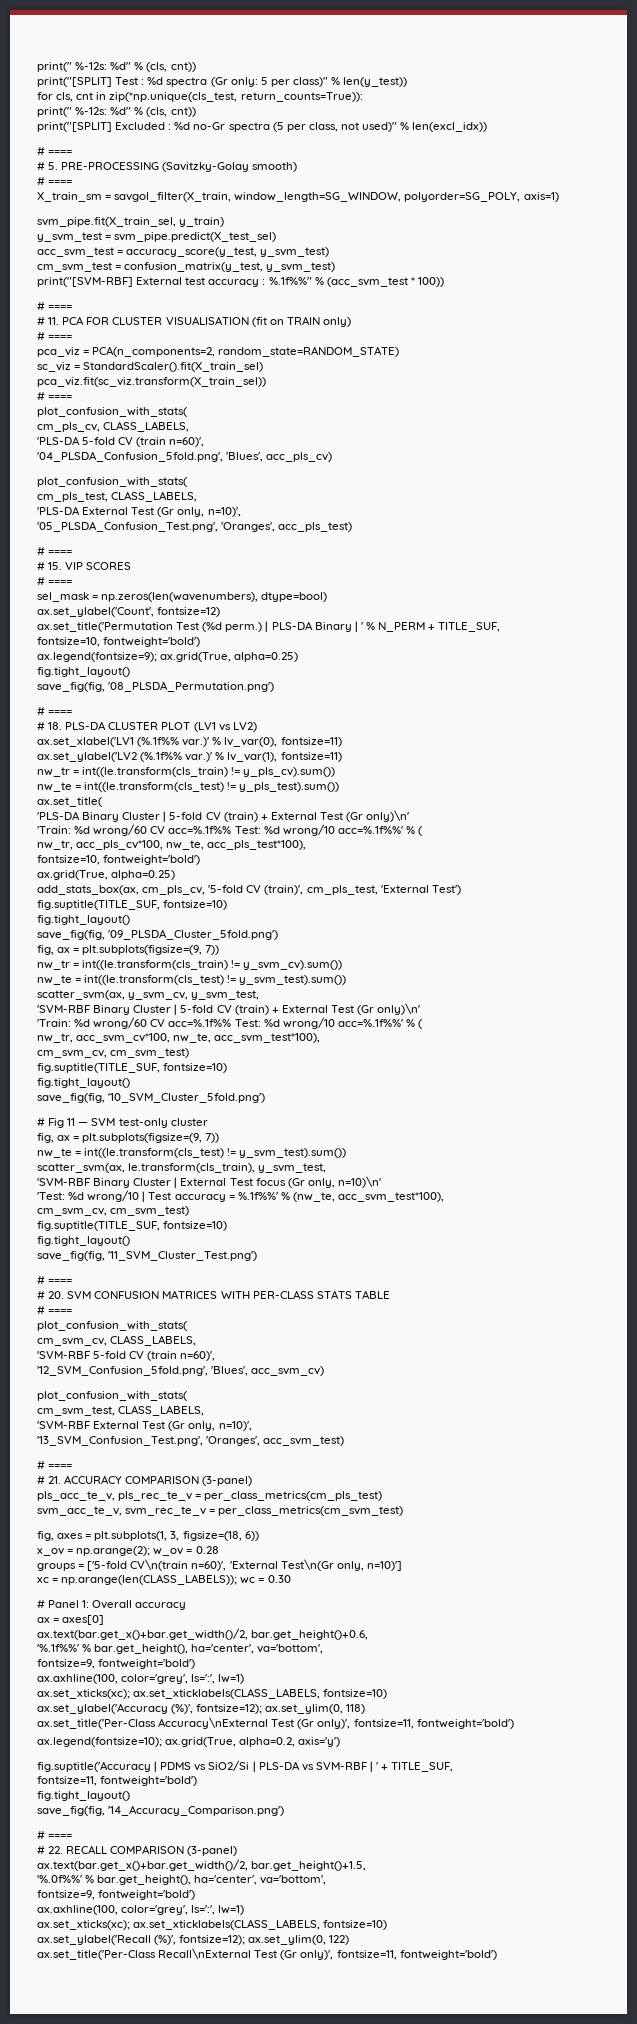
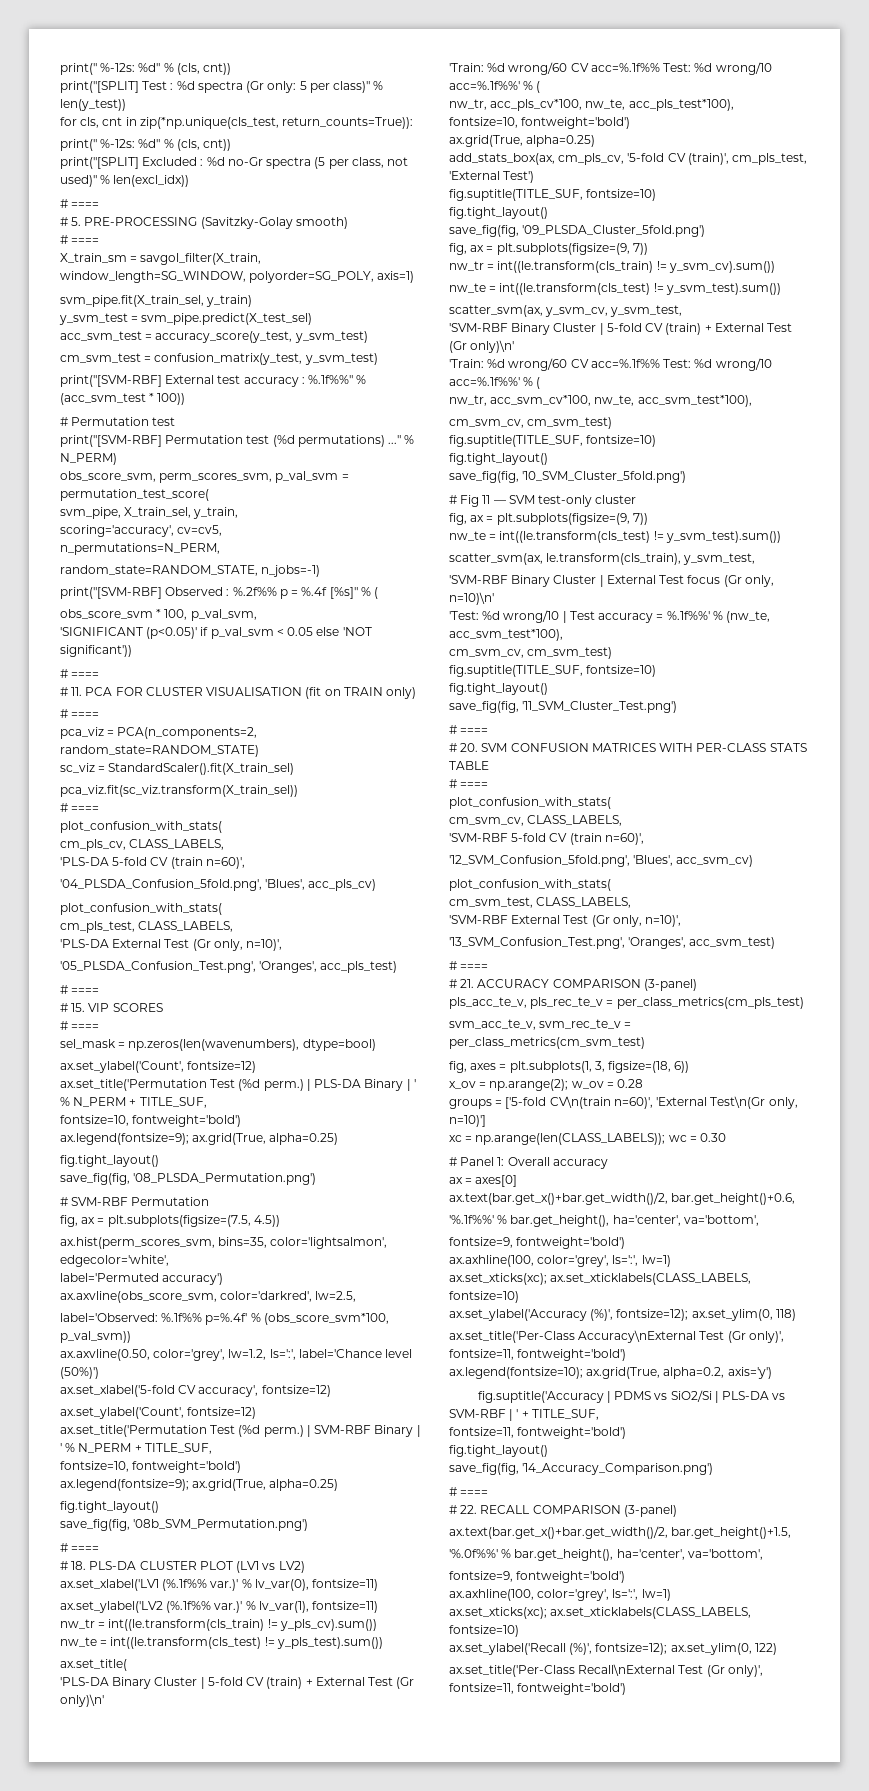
(444, 282) none -> [60,417,176,426] [60,435,415,447] [60,453,117,465] [60,471,349,483] [60,489,209,501] [60,507,239,519] [60,525,223,537] [60,543,220,555] [60,565,321,577] [60,587,379,599] [60,609,257,621] [60,627,372,639] [60,645,132,657] // # Permutation test // print("[SVM-RBF] Permutation test (%d permutations) ..." % N_PERM) // obs_score_svm, perm_scores_svm, p_val_svm = permutation_test_score( // svm_pipe, X_train_sel, y_train, // scoring='accuracy', cv=cv5, // n_permutations=N_PERM, // random_state=RANDOM_STATE, n_jobs=-1) // print("[SVM-RBF] Observed : %.2f%% p = %.4f [%s]" % ( // obs_score_svm * 100, p_val_svm, // 'SIGNIFICANT (p<0.05)' if p_val_svm < 0.05 else 'NOT significant'))
(275, 686) none -> [60,1197,210,1206] [60,1215,280,1227] [60,1237,388,1249] [60,1255,169,1267] [60,1273,224,1285] [60,1291,357,1303] [60,1313,389,1325] [60,1331,131,1343] [60,1349,413,1361] [60,1367,99,1379] [60,1385,331,1397] [60,1407,257,1419] [60,1425,421,1437] [60,1443,212,1454] [60,1461,242,1473] [60,1479,339,1491] [60,1501,159,1513] [60,1519,309,1531] // # SVM-RBF Permutation // fig, ax = plt.subplots(figsize=(7.5, 4.5)) // ax.hist(perm_scores_svm, bins=35, color='lightsalmon', edgecolor='white', // label='Permuted accuracy') // ax.axvline(obs_score_svm, color='darkred', lw=2.5, // label='Observed: %.1f%% p=%.4f' % (obs_score_svm*100, p_val_svm)) // ax.axvline(0.50, color='grey', lw=1.2, ls=':', label='Chance level (50%)') // ax.set_xlabel('5-fold CV accuracy', fontsize=12) // ax.set_ylabel('Count', fontsize=12) // ax.set_title('Permutation Test (%d perm.) | SVM-RBF Binary | ' % N_PERM + TITLE_SUF, // fontsize=10, fontweight='bold') // ax.legend(fontsize=9); ax.grid(True, alpha=0.25) // fig.tight_layout() // save_fig(fig, '08b_SVM_Permutation.png')

